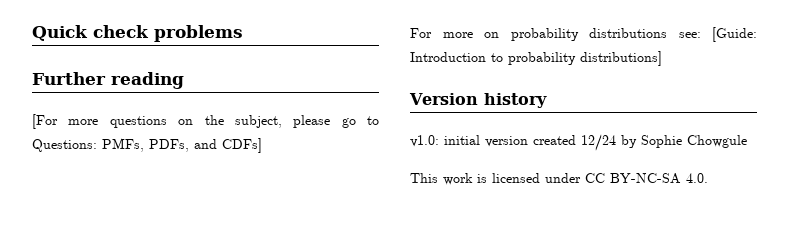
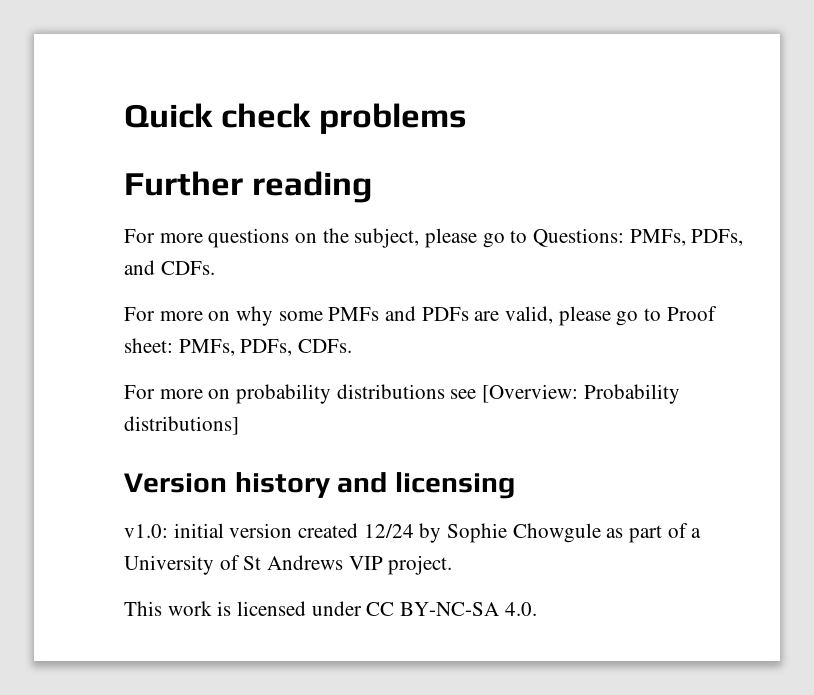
[32,114,58,129] [For -> [124,229,155,243] For
[222,138,262,153] CDFs] -> [160,261,215,275] [124,306,717,326] [124,338,353,356] CDFs. // For more on why some PMFs and PDFs are valid, please go to Proof sheet: PMFs, PDFs, CDFs.
[678,27,757,42] [410,52,576,65] see: [Guide: Introduction to probability -> [450,384,680,404] see [Overview: Probability
(547, 100) none -> [337,472,516,499] and licensing
(747, 141) none -> [606,523,702,543] [124,555,453,575] as part of a University of St Andrews VIP project.

